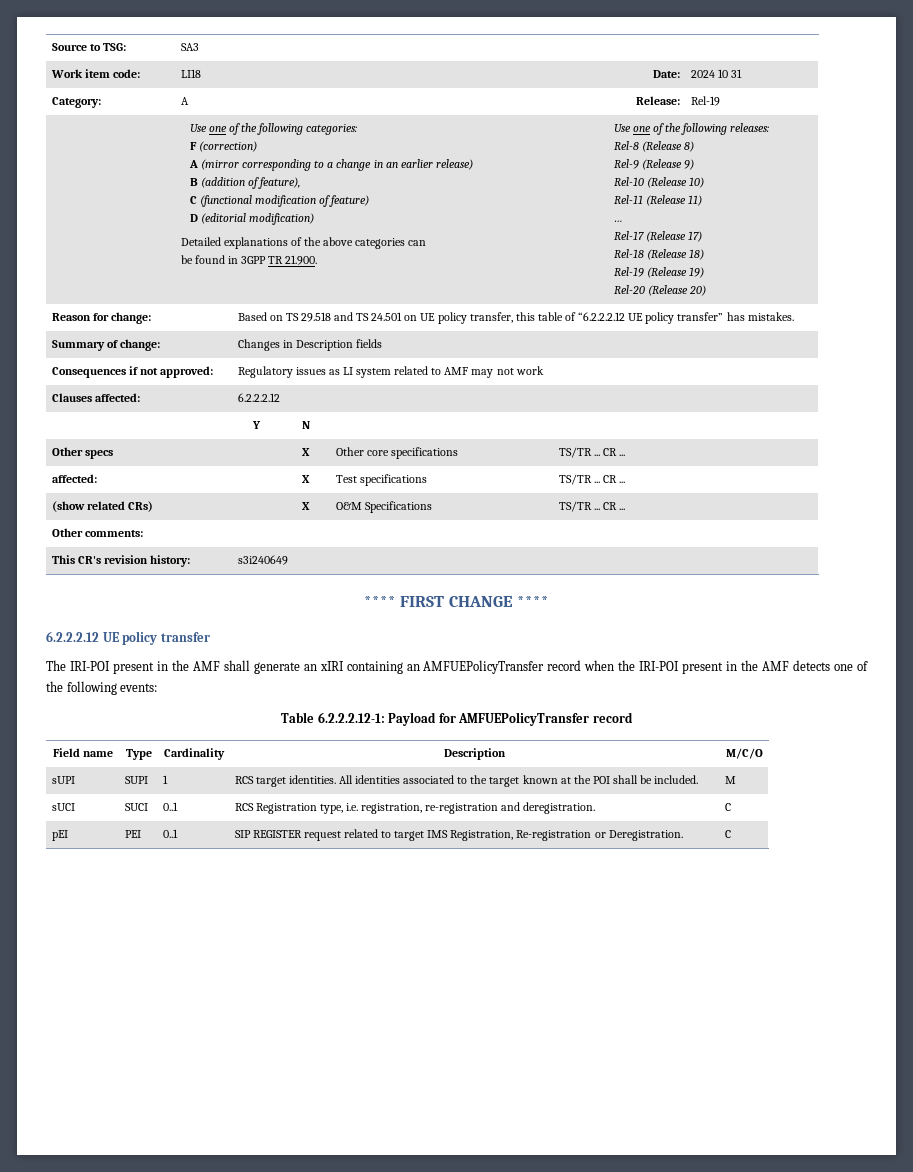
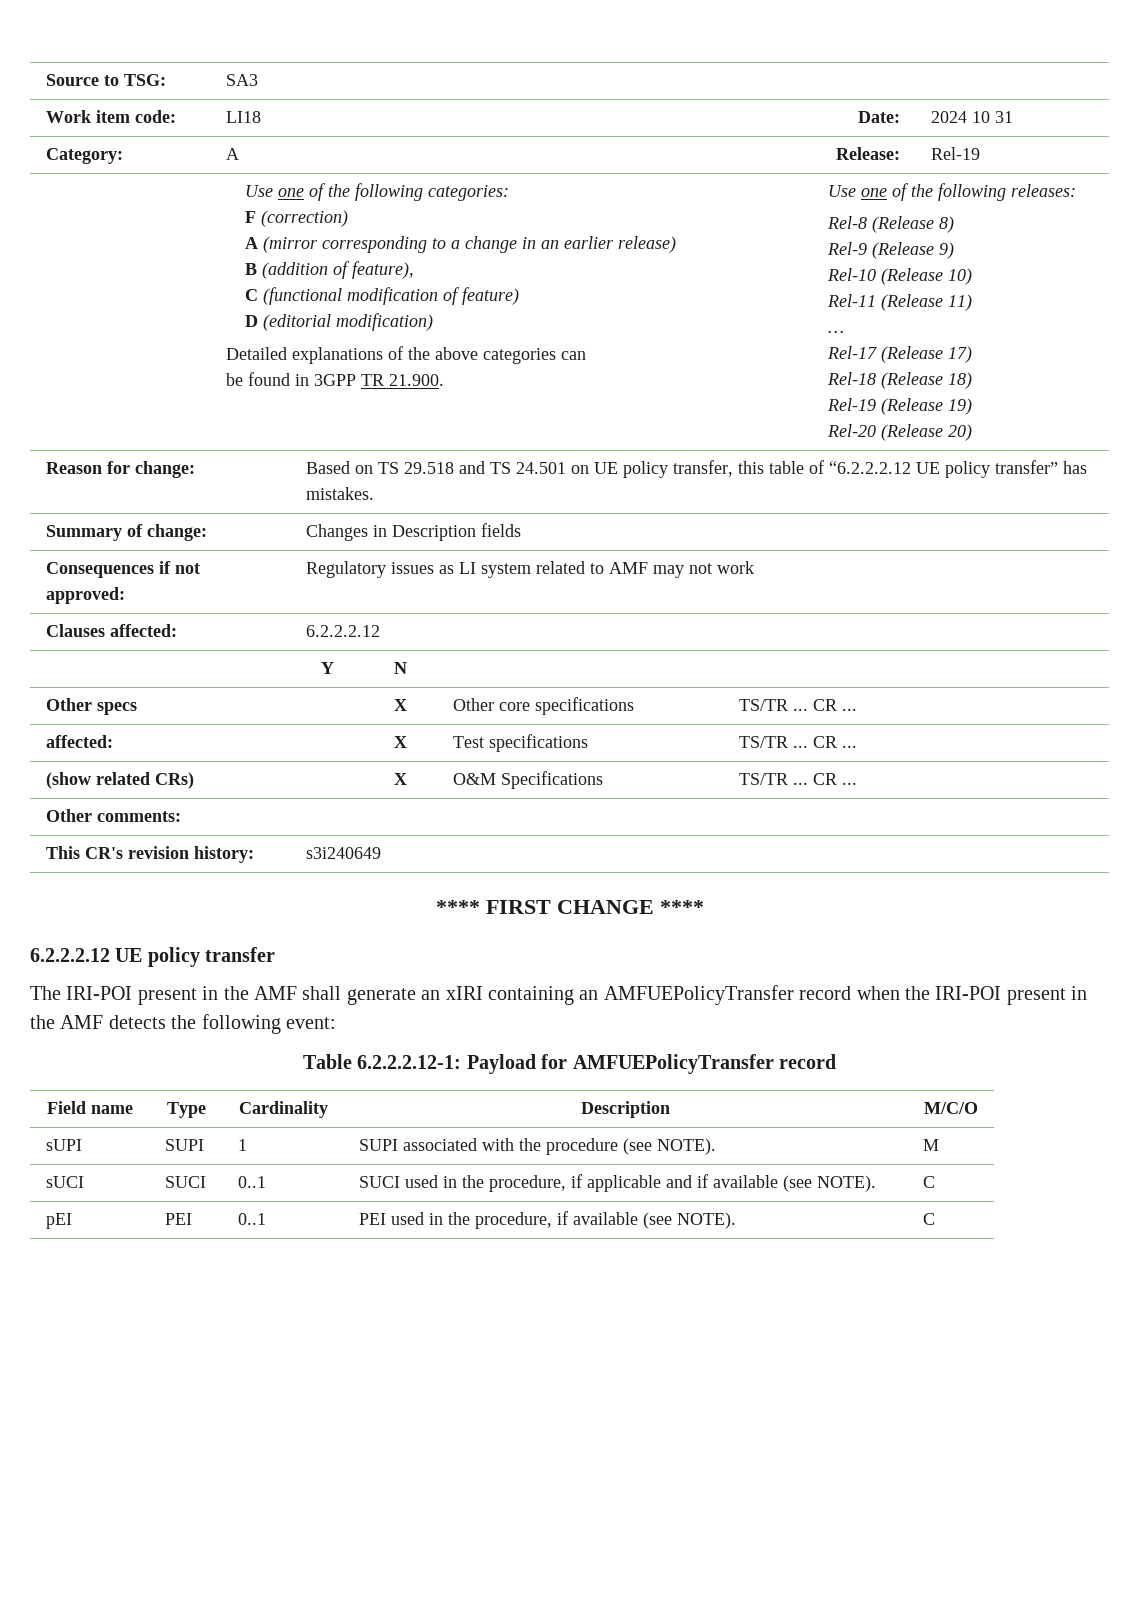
[834,661,868,671] [46,681,158,695] one of the following events: -> [171,1014,336,1034] the following event:
[234,775,699,787] [724,776,736,784] [51,803,75,811] [124,803,148,811] [162,802,178,811] [234,802,596,814] [724,803,731,811] [51,830,68,841] [124,830,141,838] [162,829,178,838] [234,829,683,841] RCS target identities. All identities associated to the target known at the POI shall be included. | M // sUCI | SUCI | 0..1 | RCS Registration type, i.e. registration, re-registration and deregistration. | C // pEI | PEI | 0..1 | SIP REGISTER request related to target IMS Registration, Re-registration or Deregistration. -> [358,1138,716,1155] [922,1139,939,1151] [45,1176,84,1188] [164,1176,206,1188] [237,1176,266,1188] [358,1174,876,1192] [922,1176,935,1188] [45,1213,72,1229] [164,1213,192,1225] [237,1213,266,1225] [358,1211,736,1229] SUPI associated with the procedure (see NOTE). | M // sUCI | SUCI | 0..1 | SUCI used in the procedure, if applicable and if available (see NOTE). | C // pEI | PEI | 0..1 | PEI used in the procedure, if available (see NOTE).

